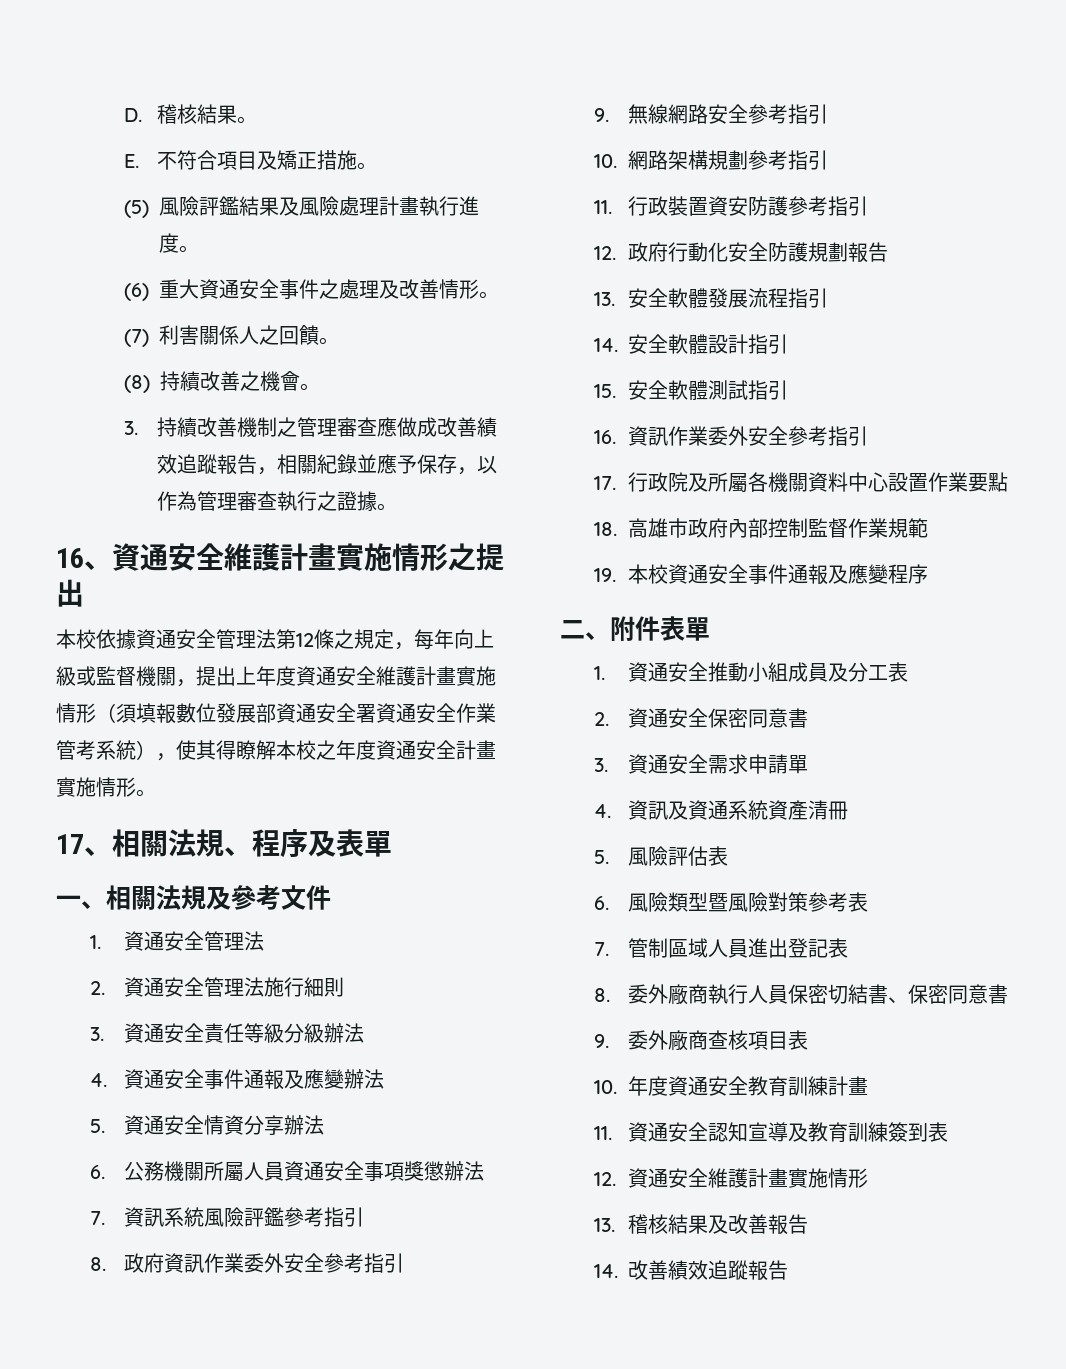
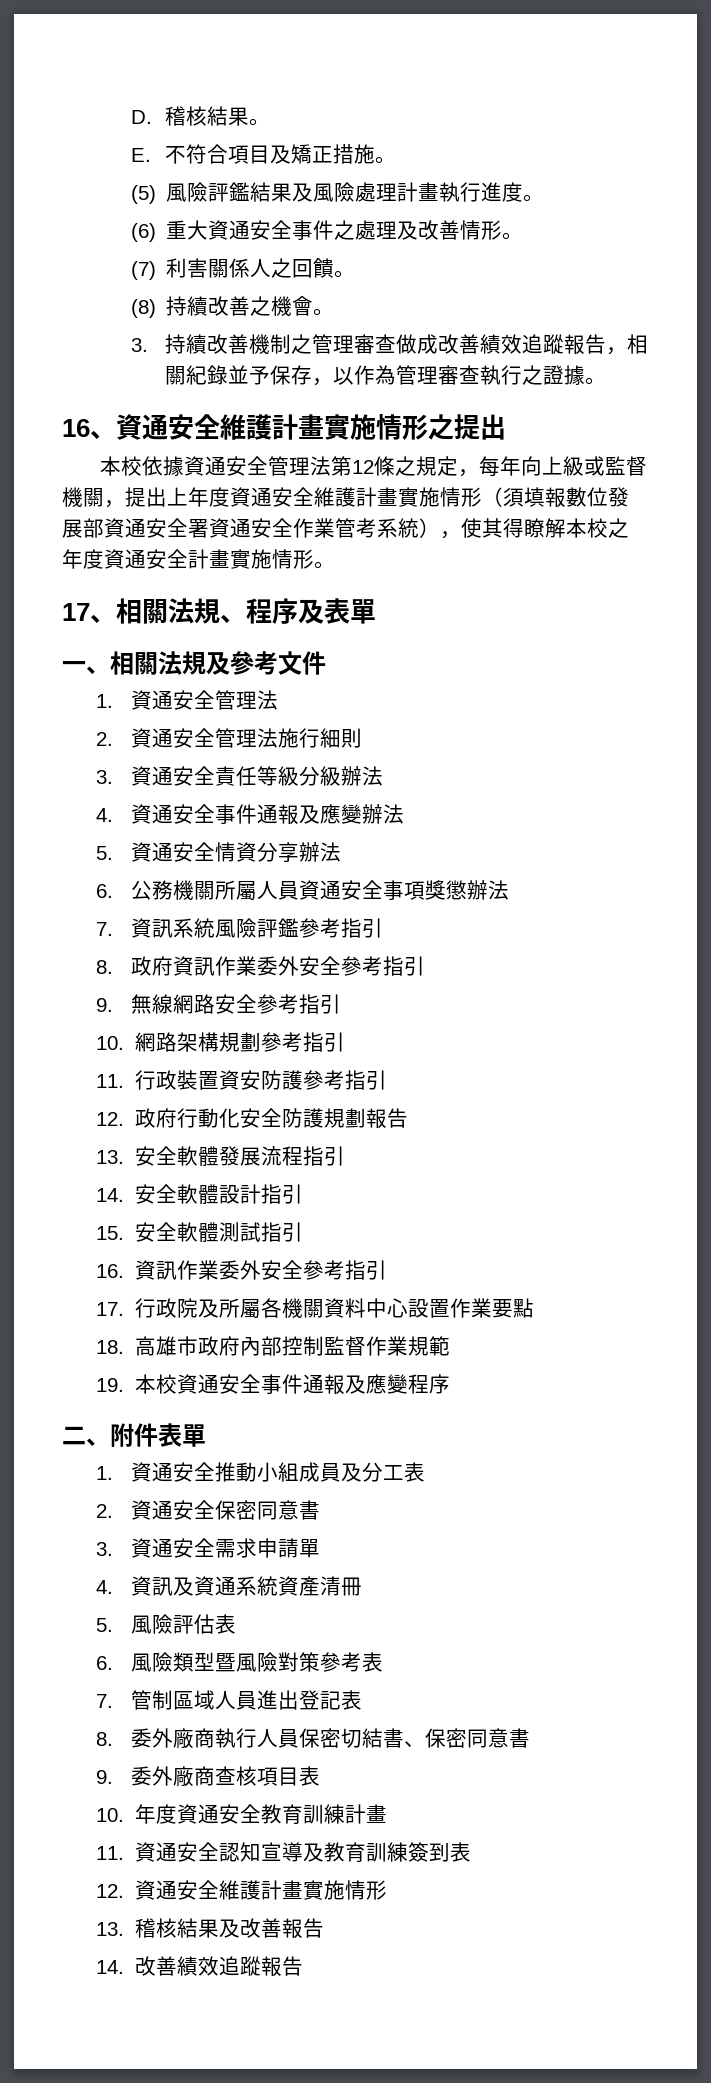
[377,417,398,437] 應 -> (397, 343) none
[377,454,398,474] 應 -> (250, 374) none

